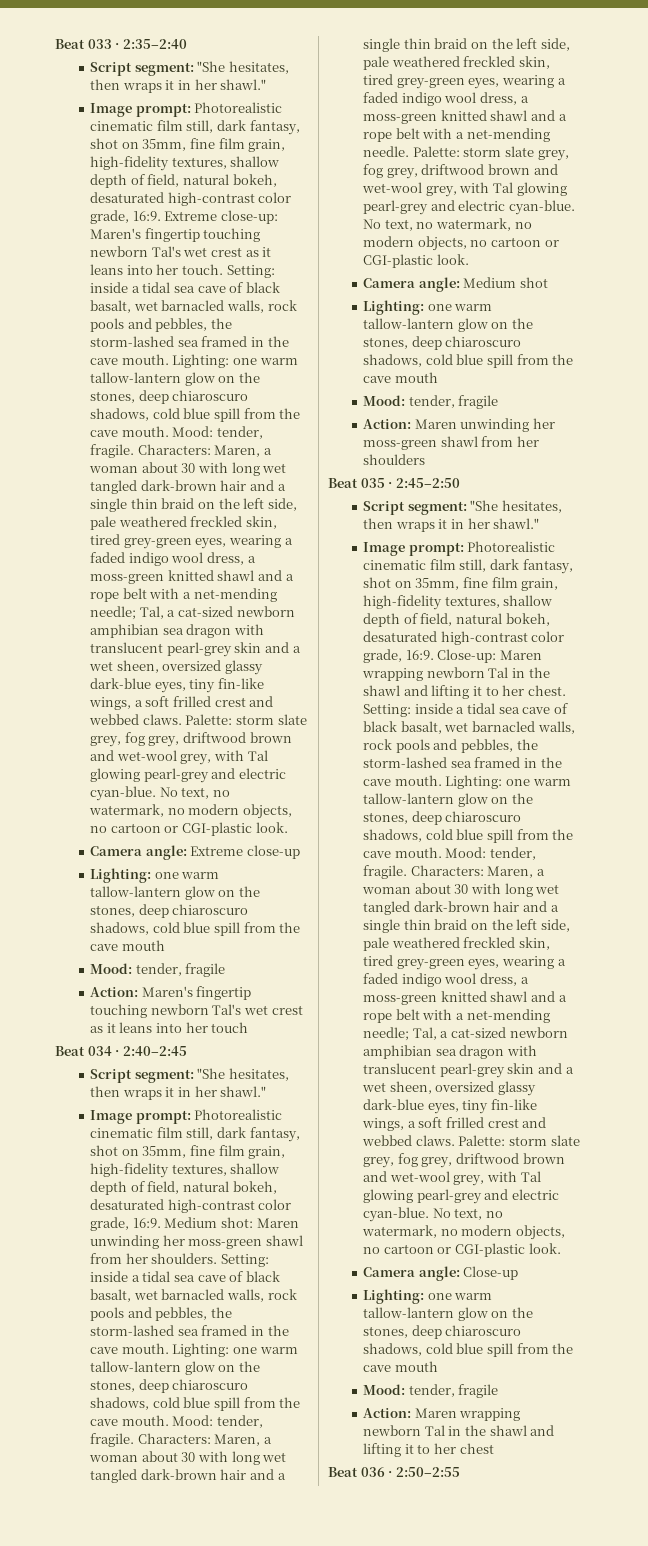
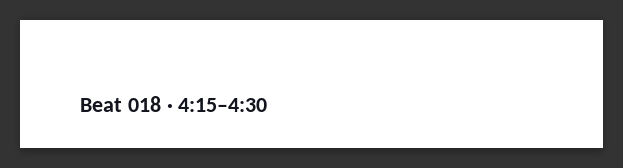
[55,39,187,49] [90,61,289,76] [90,79,267,93] [90,102,283,117] [90,120,300,135] [90,138,286,152] [90,156,280,171] [90,174,277,188] [90,192,292,206] [90,210,278,224] [90,228,261,242] [90,246,272,257] [90,264,275,278] [90,282,280,293] [90,300,297,313] [90,318,232,332] [90,336,289,347] [90,354,298,368] [90,372,260,386] [90,390,249,404] [90,408,301,422] [90,426,263,439] [90,444,272,458] [89,462,287,476] [90,480,286,494] [90,498,297,512] [90,516,277,530] [90,534,293,549] [90,552,256,566] [90,570,294,584] [90,588,277,602] [90,606,295,620] [90,624,264,638] [90,642,301,657] [89,660,263,675] [90,678,264,693] [89,696,274,710] [89,714,307,725] [90,732,292,747] [90,750,268,765] [90,768,286,783] [90,786,230,801] [89,804,292,819] [90,822,288,836] [90,845,300,860] [90,868,220,883] [90,886,260,900] [90,904,249,918] [90,922,301,936] [90,940,165,951] [90,963,226,977] [90,986,252,1000] [90,1004,303,1018] [90,1022,249,1033] [55,1046,187,1056] [90,1068,289,1083] [90,1086,267,1100] [90,1109,283,1124] [90,1127,300,1142] [90,1145,286,1159] [90,1163,280,1178] [90,1181,277,1195] [90,1199,292,1213] [90,1217,299,1231] [90,1235,303,1249] [90,1253,269,1267] [90,1271,280,1282] [90,1289,297,1302] [90,1307,232,1321] [90,1325,289,1336] [90,1343,298,1357] [90,1361,260,1375] [90,1379,249,1393] [90,1397,301,1411] [90,1415,263,1428] [90,1433,272,1447] [89,1451,287,1465] [90,1469,286,1483] [363,38,570,52] [363,56,550,70] [363,74,566,89] [363,92,529,106] [363,110,567,124] [363,128,550,142] [363,146,569,161] [363,164,558,179] [362,182,567,197] [363,200,575,215] [363,218,532,231] [363,236,559,251] [363,254,469,268] [363,277,548,292] [363,300,493,315] [363,318,533,332] [363,336,522,350] [363,354,574,368] [363,372,438,383] [363,395,499,409] [363,418,555,432] [363,436,539,450] [363,454,426,465] [328,478,460,488] [363,500,562,515] [363,518,540,532] [363,541,556,556] [363,559,573,574] [363,577,559,591] [363,595,553,610] [363,613,550,627] [363,631,565,645] [363,649,542,663] [362,667,550,681] [363,685,566,699] [363,703,568,717] [363,721,575,734] [363,739,538,753] [363,757,562,768] [363,775,571,789] [363,793,533,807] [363,811,522,825] [363,829,574,843] [363,847,536,860] [363,865,545,879] [362,883,560,897] [363,901,559,915] [363,919,570,933] [363,937,550,951] [363,955,566,970] [363,973,529,987] [363,991,567,1005] [363,1009,550,1023] [363,1027,568,1041] [363,1045,537,1059] [363,1063,574,1078] [362,1081,536,1096] [363,1099,537,1114] [362,1117,547,1131] [362,1135,580,1146] [363,1153,565,1168] [363,1171,541,1186] [363,1189,559,1204] [363,1207,503,1222] [362,1225,565,1240] [363,1243,561,1257] [363,1266,519,1281] [363,1289,493,1304] [363,1307,533,1321] [363,1325,522,1339] [363,1343,574,1357] [363,1361,438,1372] [363,1384,499,1398] [363,1408,521,1421] [363,1425,555,1436] [363,1443,494,1457] [328,1467,460,1477] Beat 033 · 2:35–2:40 // Script segment: "She hesitates, then wraps it in her shawl." // Image prompt: Photorealistic cinematic film still, dark fantasy, shot on 35mm, fine film grain, high-fidelity textures, shallow depth of field, natural bokeh, desaturated high-contrast color grade, 16:9. Extreme close-up: Maren's fingertip touching newborn Tal's wet crest as it leans into her touch. Setting: inside a tidal sea cave of black basalt, wet barnacled walls, rock pools and pebbles, the storm-lashed sea framed in the cave mouth. Lighting: one warm tallow-lantern glow on the stones, deep chiaroscuro shadows, cold blue spill from the cave mouth. Mood: tender, fragile. Characters: Maren, a woman about 30 with long wet tangled dark-brown hair and a single thin braid on the left side, pale weathered freckled skin, tired grey-green eyes, wearing a faded indigo wool dress, a moss-green knitted shawl and a rope belt with a net-mending needle; Tal, a cat-sized newborn amphibian sea dragon with translucent pearl-grey skin and a wet sheen, oversized glassy dark-blue eyes, tiny fin-like wings, a soft frilled crest and webbed claws. Palette: storm slate grey, fog grey, driftwood brown and wet-wool grey, with Tal glowing pearl-grey and electric cyan-blue. No text, no watermark, no modern objects, no cartoon or CGI-plastic look. // Camera angle: Extreme close-up // Lighting: one warm tallow-lantern glow on the stones, deep chiaroscuro shadows, cold blue spill from the cave mouth // Mood: tender, fragile // Action: Maren's fingertip touching newborn Tal's wet crest as it leans into her touch // Beat 034 · 2:40–2:45 // Script segment: "She hesitates, then wraps it in her shawl." // Image prompt: Photorealistic cinematic film still, dark fantasy, shot on 35mm, fine film grain, high-fidelity textures, shallow depth of field, natural bokeh, desaturated high-contrast color grade, 16:9. Medium shot: Maren unwinding her moss-green shawl from her shoulders. Setting: inside a tidal sea cave of black basalt, wet barnacled walls, rock pools and pebbles, the storm-lashed sea framed in the cave mouth. Lighting: one warm tallow-lantern glow on the stones, deep chiaroscuro shadows, cold blue spill from the cave mouth. Mood: tender, fragile. Characters: Maren, a woman about 30 with long wet tangled dark-brown hair and a single thin braid on the left side, pale weathered freckled skin, tired grey-green eyes, wearing a faded indigo wool dress, a moss-green knitted shawl and a rope belt with a net-mending needle. Palette: storm slate grey, fog grey, driftwood brown and wet-wool grey, with Tal glowing pearl-grey and electric cyan-blue. No text, no watermark, no modern objects, no cartoon or CGI-plastic look. // Camera angle: Medium shot // Lighting: one warm tallow-lantern glow on the stones, deep chiaroscuro shadows, cold blue spill from the cave mouth // Mood: tender, fragile // Action: Maren unwinding her moss-green shawl from her shoulders // Beat 035 · 2:45–2:50 // Script segment: "She hesitates, then wraps it in her shawl." // Image prompt: Photorealistic cinematic film still, dark fantasy, shot on 35mm, fine film grain, high-fidelity textures, shallow depth of field, natural bokeh, desaturated high-contrast color grade, 16:9. Close-up: Maren wrapping newborn Tal in the shawl and lifting it to her chest. Setting: inside a tidal sea cave of black basalt, wet barnacled walls, rock pools and pebbles, the storm-lashed sea framed in the cave mouth. Lighting: one warm tallow-lantern glow on the stones, deep chiaroscuro shadows, cold blue spill from the cave mouth. Mood: tender, fragile. Characters: Maren, a woman about 30 with long wet tangled dark-brown hair and a single thin braid on the left side, pale weathered freckled skin, tired grey-green eyes, wearing a faded indigo wool dress, a moss-green knitted shawl and a rope belt with a net-mending needle; Tal, a cat-sized newborn amphibian sea dragon with translucent pearl-grey skin and a wet sheen, oversized glassy dark-blue eyes, tiny fin-like wings, a soft frilled crest and webbed claws. Palette: storm slate grey, fog grey, driftwood brown and wet-wool grey, with Tal glowing pearl-grey and electric cyan-blue. No text, no watermark, no modern objects, no cartoon or CGI-plastic look. // Camera angle: Close-up // Lighting: one warm tallow-lantern glow on the stones, deep chiaroscuro shadows, cold blue spill from the cave mouth // Mood: tender, fragile // Action: Maren wrapping newborn Tal in the shawl and lifting it to her chest // Beat 036 · 2:50–2:55 -> [80,96,268,112] Beat 018 · 4:15–4:30

